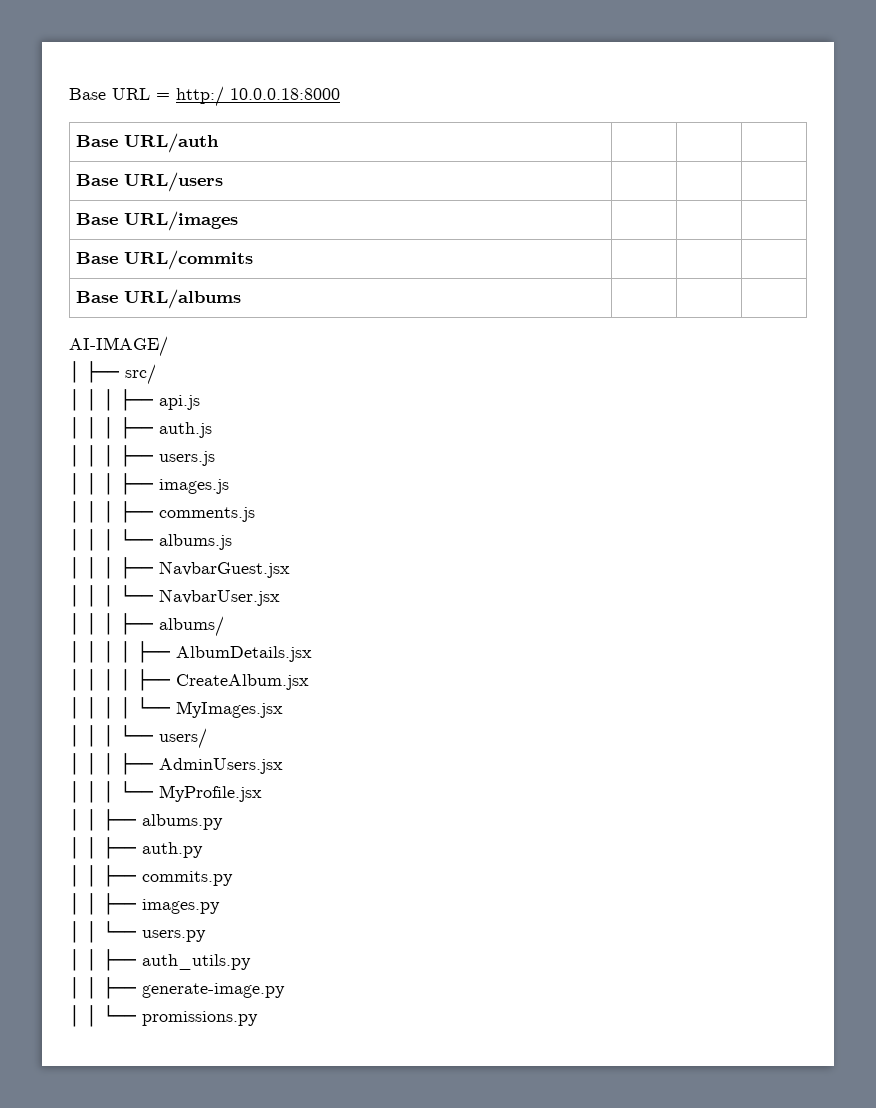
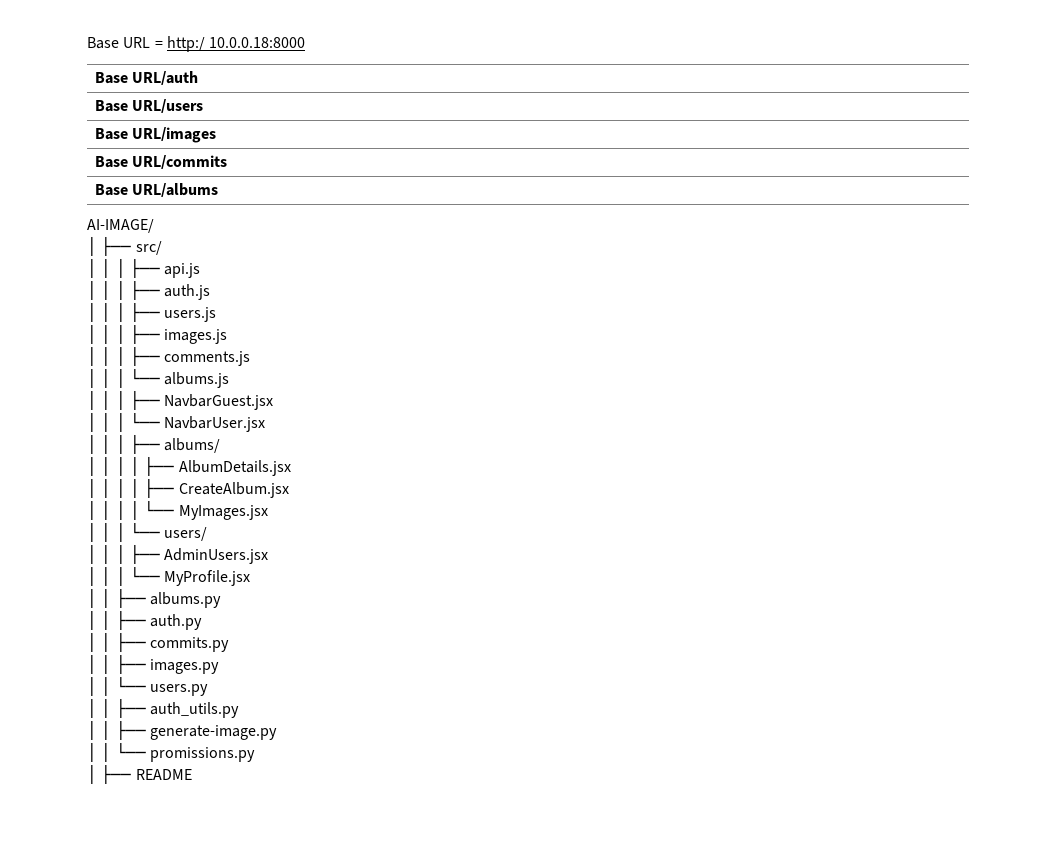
(258, 1018) none -> [87,764,192,784] // │ ├── README

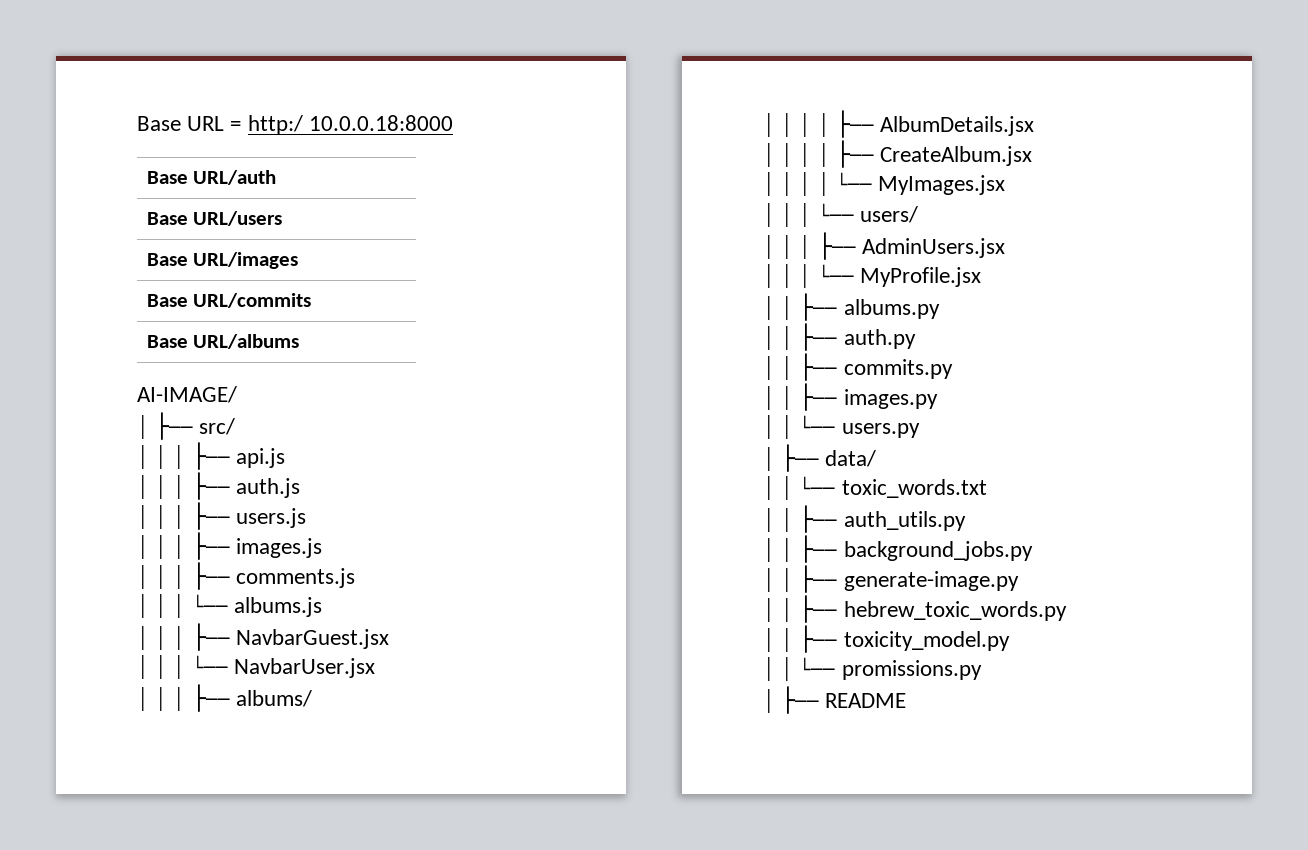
(208, 690) none -> [763,444,877,472] [763,476,987,500] // │ ├── data/ // │ │ └── toxic_words.txt
(239, 710) none -> [763,535,1033,563] // │ │ ├── background_jobs.py
(277, 732) none -> [763,595,1067,623] [763,625,1010,653] // │ │ ├── hebrew_toxic_words.py // │ │ ├── toxicity_model.py

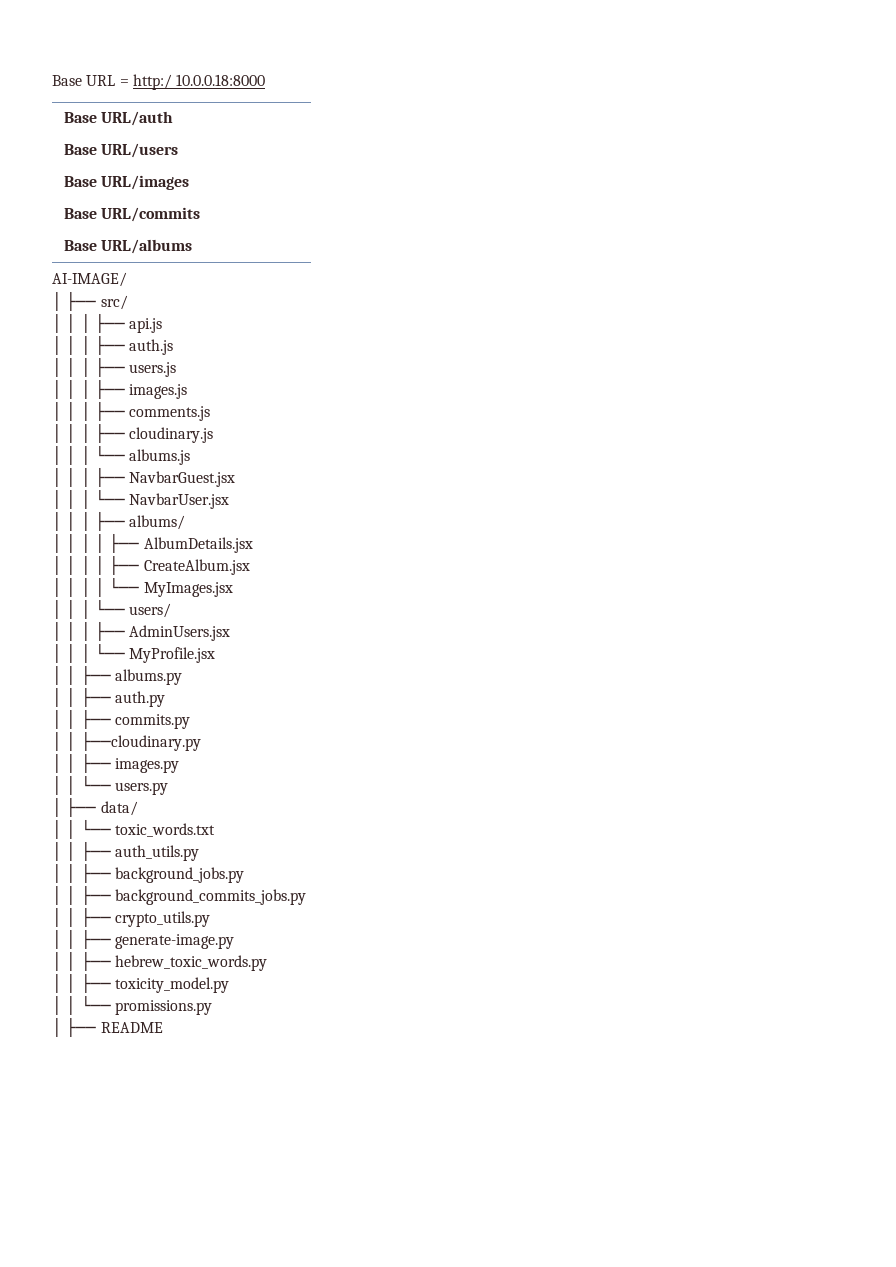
(355, 578) none -> [52,423,214,443] // │ │ │ ├── cloudinary.js
(953, 369) none -> [52,731,201,751] // │ │ ├──cloudinary.py
(1033, 551) none -> [52,885,306,905] [52,907,210,927] // │ │ ├── background_commits_jobs.py // │ │ ├── crypto_utils.py

